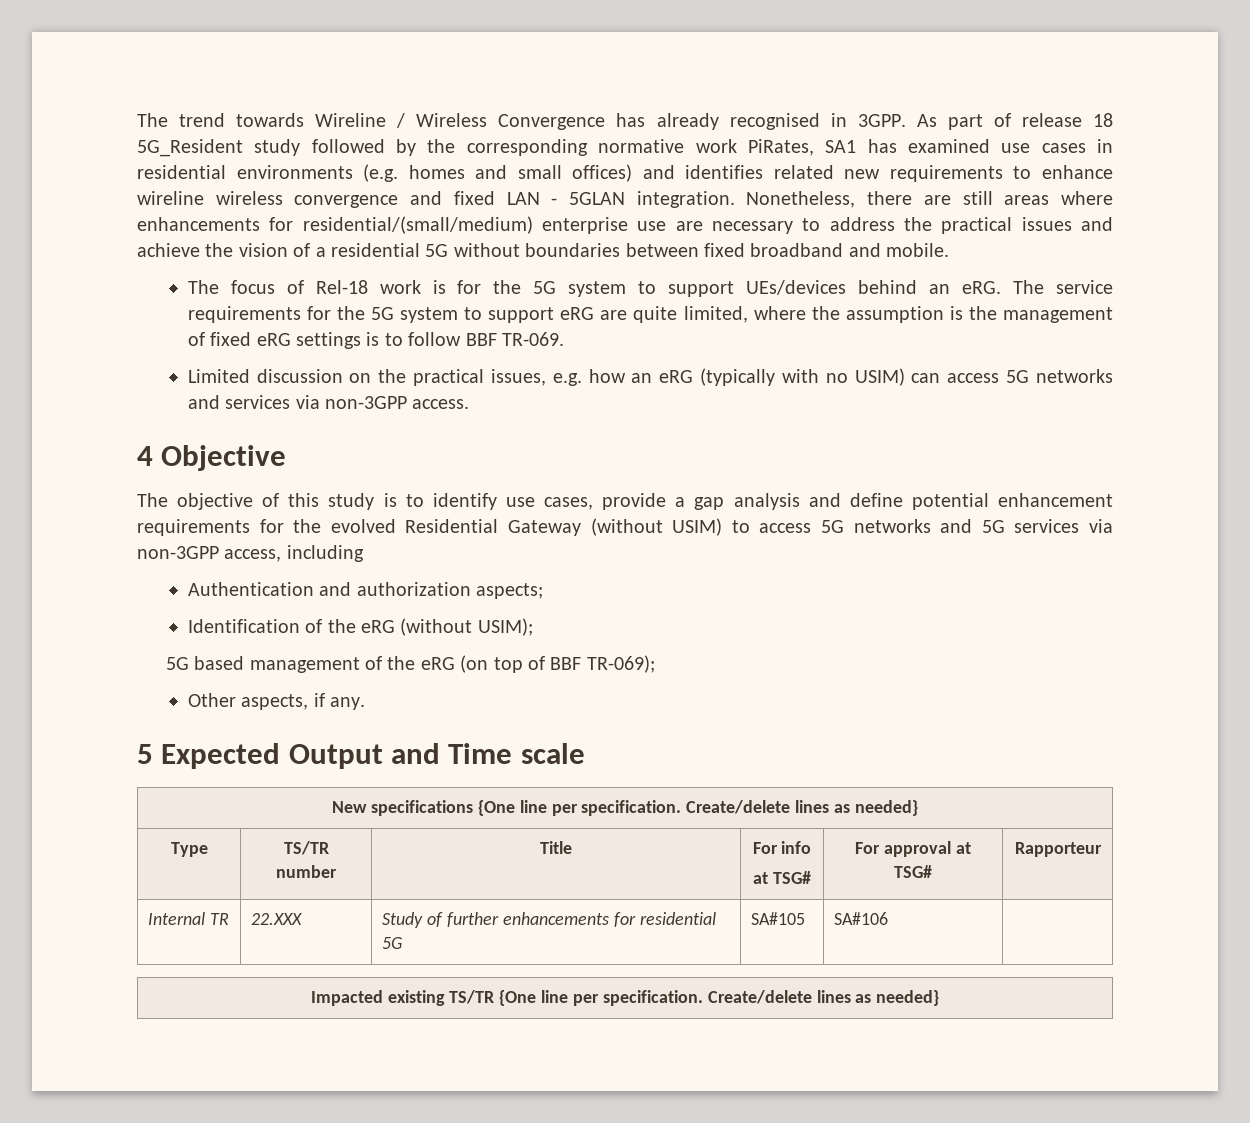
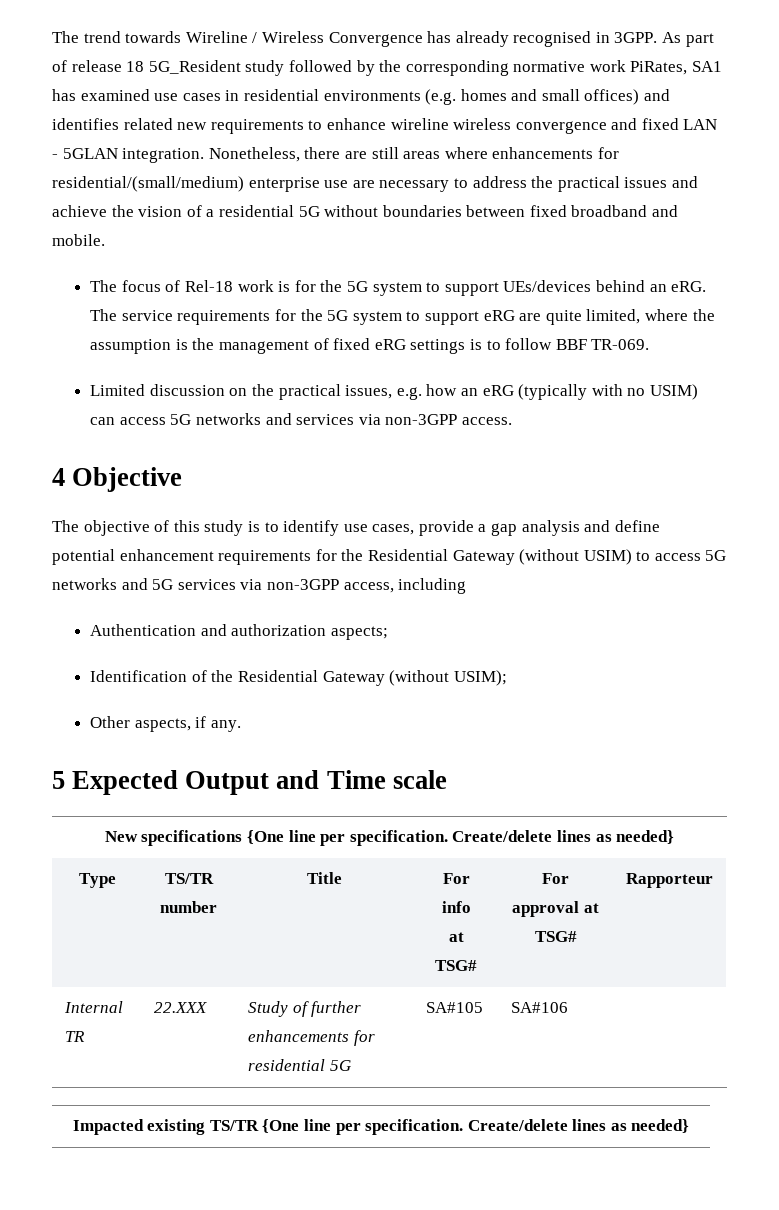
[330,519,396,533] evolved -> (364, 555) none
[360,620,395,633] eRG -> [238,670,385,686] Residential Gateway
[165,655,655,673] // 5G based management of the eRG (on top of BBF TR-069); -> (507, 678) none

